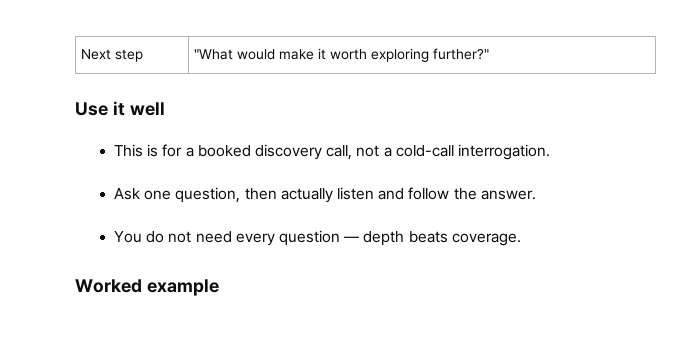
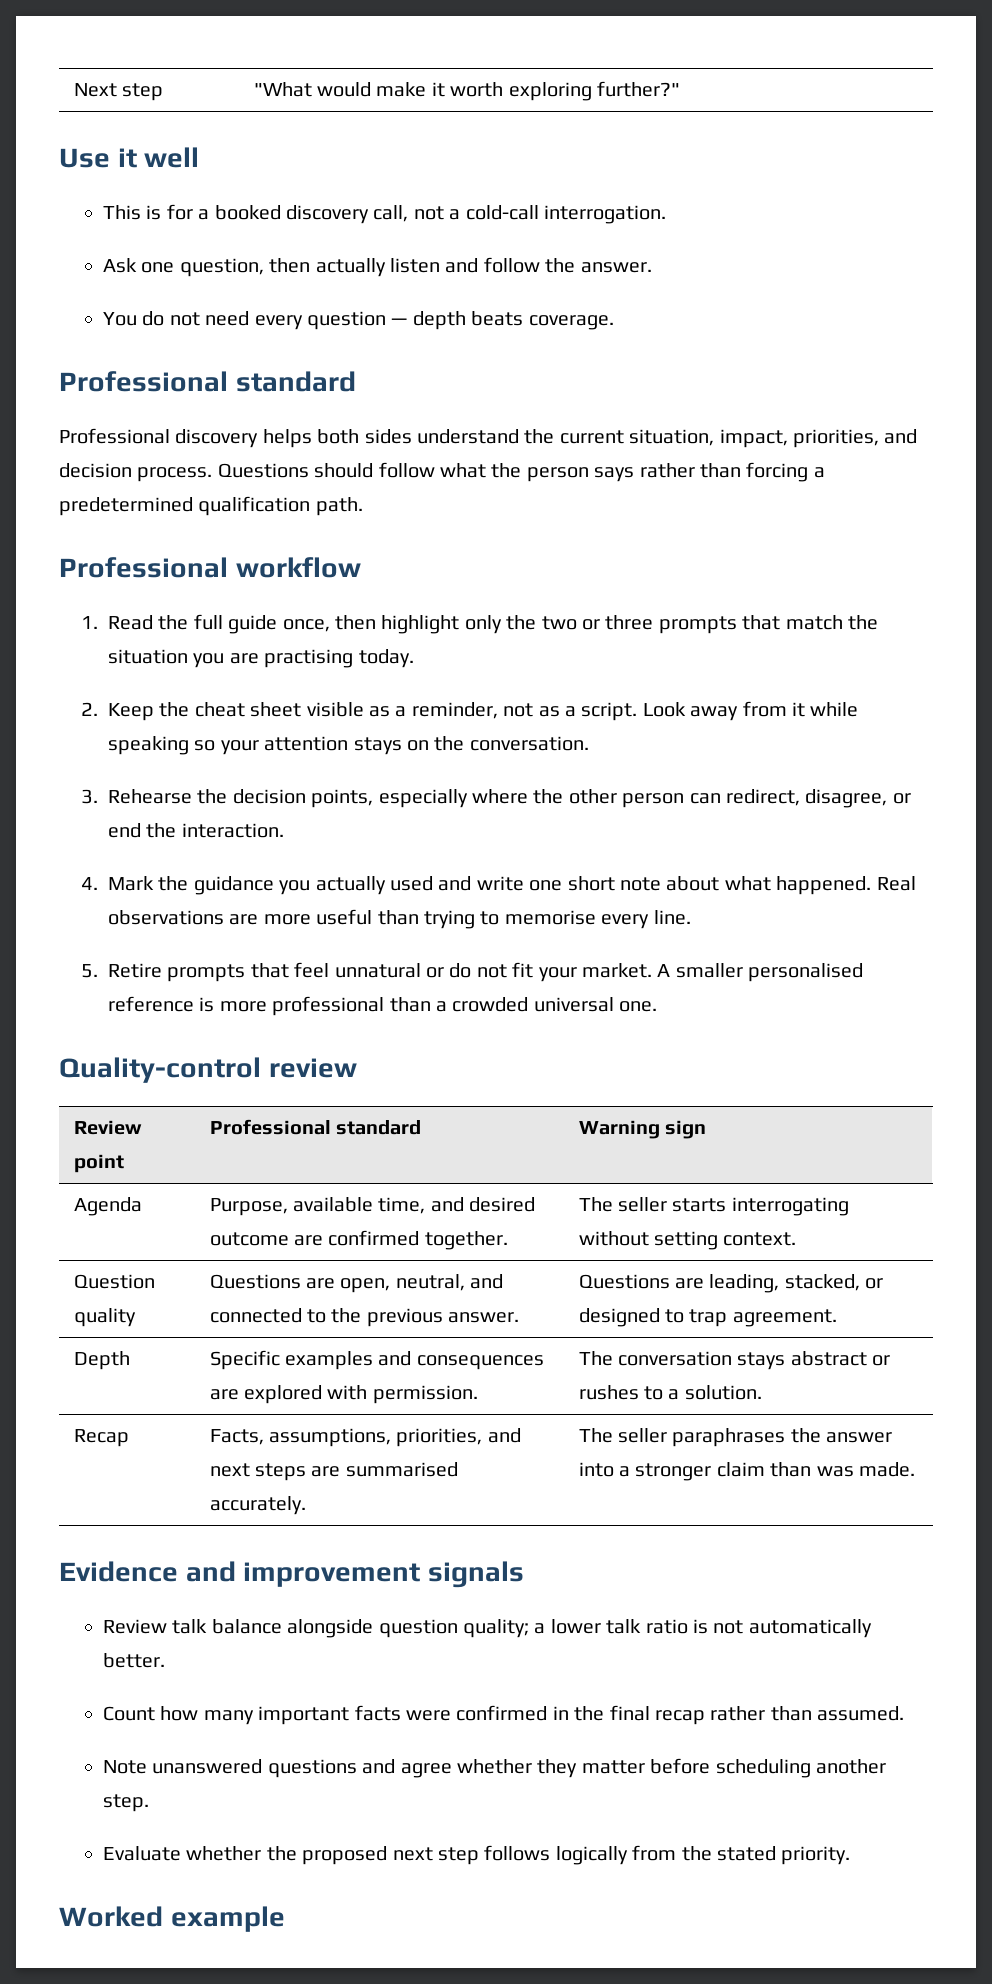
(521, 239) none -> [59,371,356,392] [59,428,918,448] [59,462,825,482] [59,496,363,516] [59,557,361,578] [81,614,879,634] [108,649,414,668] [81,701,859,721] [108,736,589,755] [81,789,911,808] [108,823,284,838] [81,876,916,895] [108,909,691,929] [81,962,864,982] [108,996,658,1016] [59,1057,357,1083] [73,1120,142,1135] [73,1154,124,1173] [209,1119,422,1135] [578,1120,707,1139] [73,1197,142,1216] [209,1197,536,1216] [209,1230,508,1250] [578,1197,849,1216] [578,1231,797,1250] [73,1274,155,1289] [73,1308,136,1327] [209,1274,504,1293] [209,1308,520,1327] [578,1274,884,1293] [578,1308,837,1327] [73,1351,130,1370] [209,1350,544,1370] [209,1385,478,1404] [578,1351,891,1370] [578,1385,762,1400] [73,1429,129,1447] [209,1428,521,1447] [209,1462,458,1481] [209,1496,306,1515] [578,1428,893,1447] [578,1462,916,1481] [59,1561,524,1588] [103,1619,872,1638] [103,1653,166,1668] [103,1705,905,1725] [103,1758,887,1778] [103,1794,150,1812] [103,1845,851,1865] // Professional standard // Professional discovery helps both sides understand the current situation, impact, priorities, and decision process. Questions should follow what the person says rather than forcing a predetermined qualification path. // Professional workflow // 1. Read the full guide once, then highlight only the two or three prompts that match the situation you are practising today. // 2. Keep the cheat sheet visible as a reminder, not as a script. Look away from it while speaking so your attention stays on the conversation. // 3. Rehearse the decision points, especially where the other person can redirect, disagree, or end the interaction. // 4. Mark the guidance you actually used and write one short note about what happened. Real observations are more useful than trying to memorise every line. // 5. Retire prompts that feel unnatural or do not fit your market. A smaller personalised reference is more professional than a crowded universal one. // Quality-control review // Review point | Professional standard | Warning sign // Agenda | Purpose, available time, and desired outcome are confirmed together. | The seller starts interrogating without setting context. // Question quality | Questions are open, neutral, and connected to the previous answer. | Questions are leading, stacked, or designed to trap agreement. // Depth | Specific examples and consequences are explored with permission. | The conversation stays abstract or rushes to a solution. // Recap | Facts, assumptions, priorities, and next steps are summarised accurately. | The seller paraphrases the answer into a stronger claim than was made. // Evidence and improvement signals // Review talk balance alongside question quality; a lower talk ratio is not automatically better. // Count how many important facts were confirmed in the final recap rather than assumed. // Note unanswered questions and agree whether they matter before scheduling another step. // Evaluate whether the proposed next step follows logically from the stated priority.

